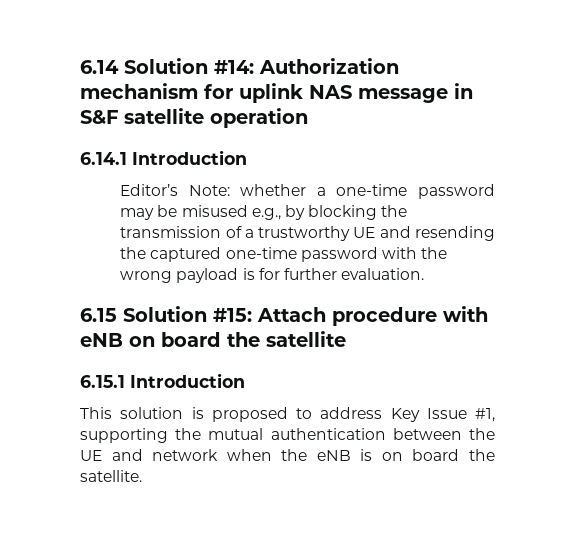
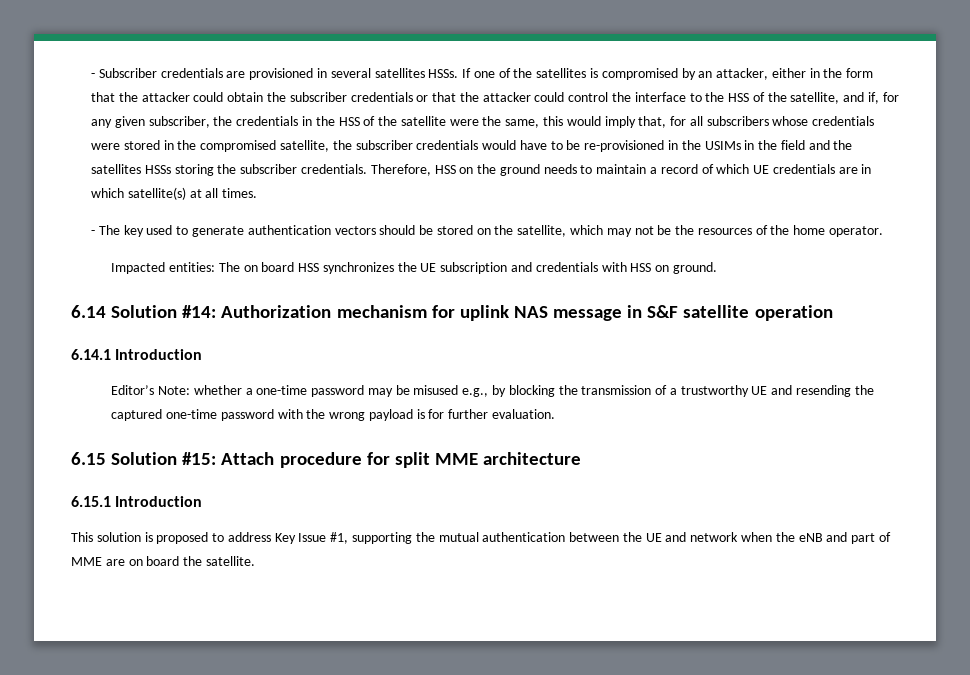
(80, 67) none -> [91,68,874,80] [91,92,899,104] [91,116,875,128] [91,140,853,152] [91,164,872,176] [91,187,258,200] [91,225,884,237] [111,262,717,274] - Subscriber credentials are provisioned in several satellites HSSs. If one of the satellites is compromised by an attacker, either in the form that the attacker could obtain the subscriber credentials or that the attacker could control the interface to the HSS of the satellite, and if, for any given subscriber, the credentials in the HSS of the satellite were the same, this would imply that, for all subscribers whose credentials were stored in the compromised satellite, the subscriber credentials would have to be re-provisioned in the USIMs in the field and the satellites HSSs storing the subscriber credentials. Therefore, HSS on the ground needs to maintain a record of which UE credentials are in which satellite(s) at all times. // - The key used to generate authentication vectors should be stored on the satellite, which may not be the resources of the home operator. // Impacted entities: The on board HSS synchronizes the UE subscription and credentials with HSS on ground. //
[443,306,488,322] [80,331,346,347] with eNB on board the satellite -> [366,452,582,468] for split MME architecture
[360,449,373,461] is -> [826,532,891,544] [71,557,125,566] and part of MME are

